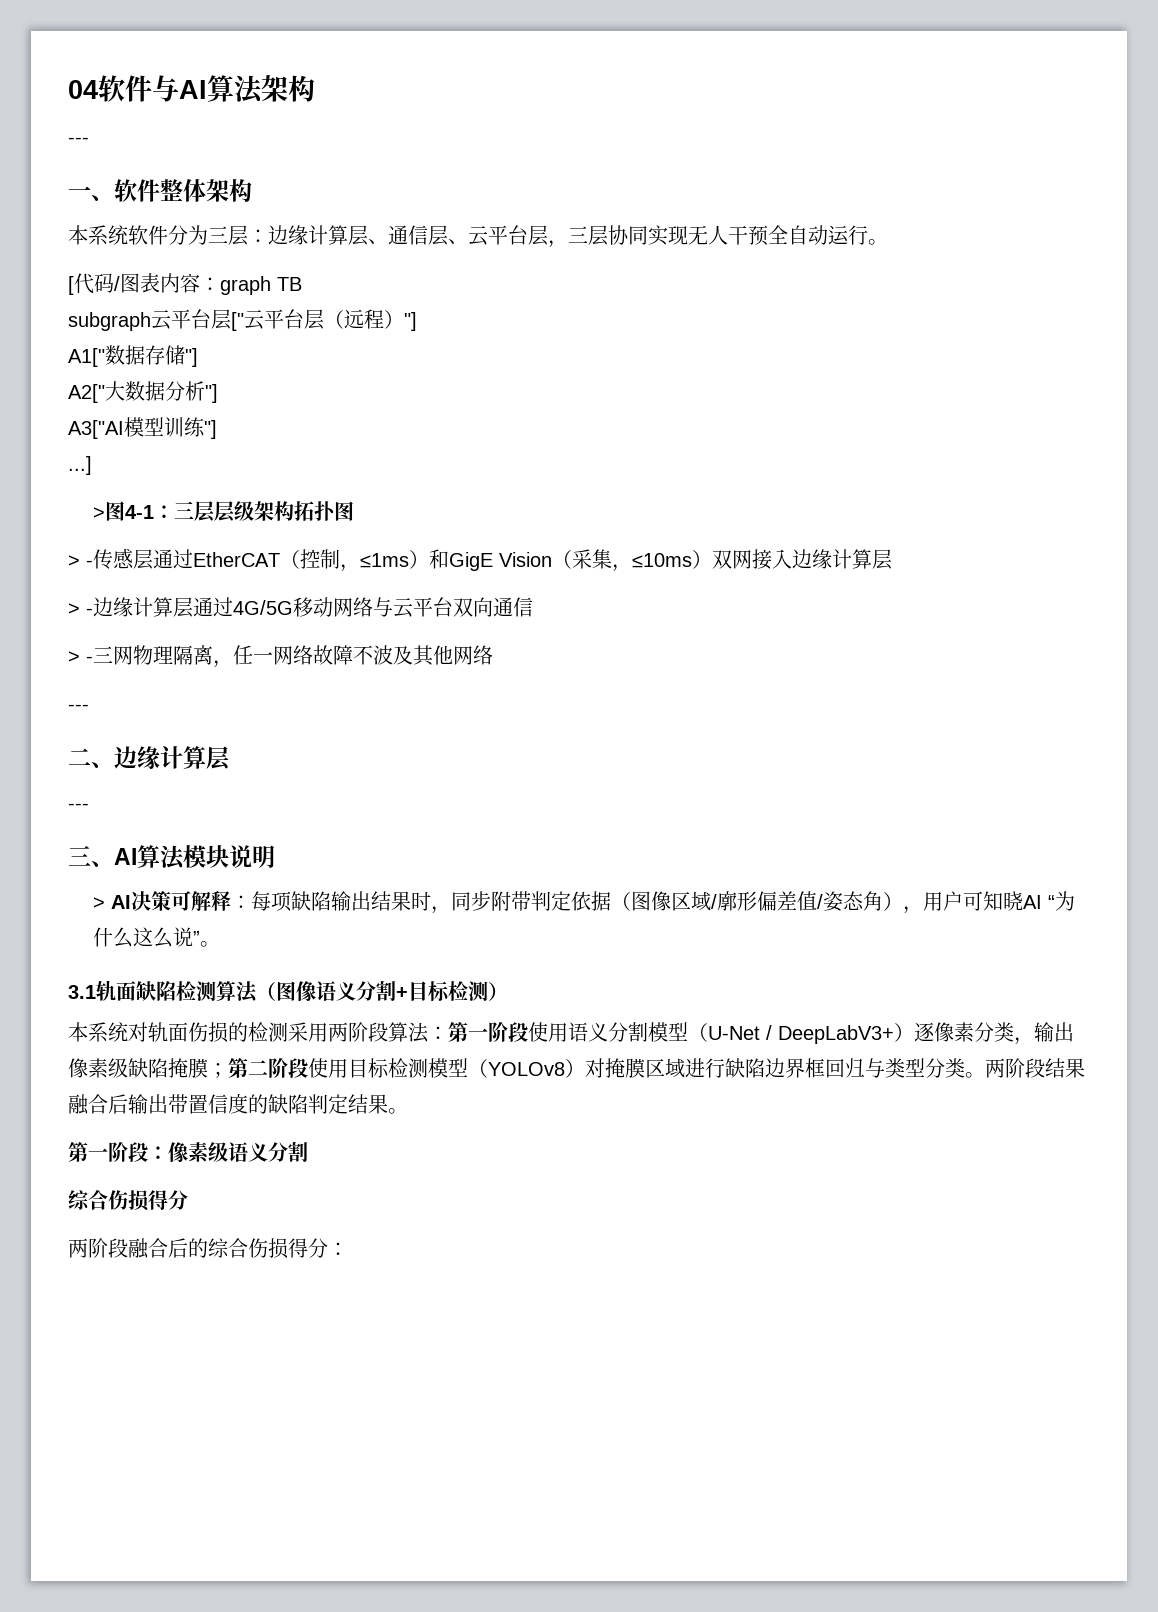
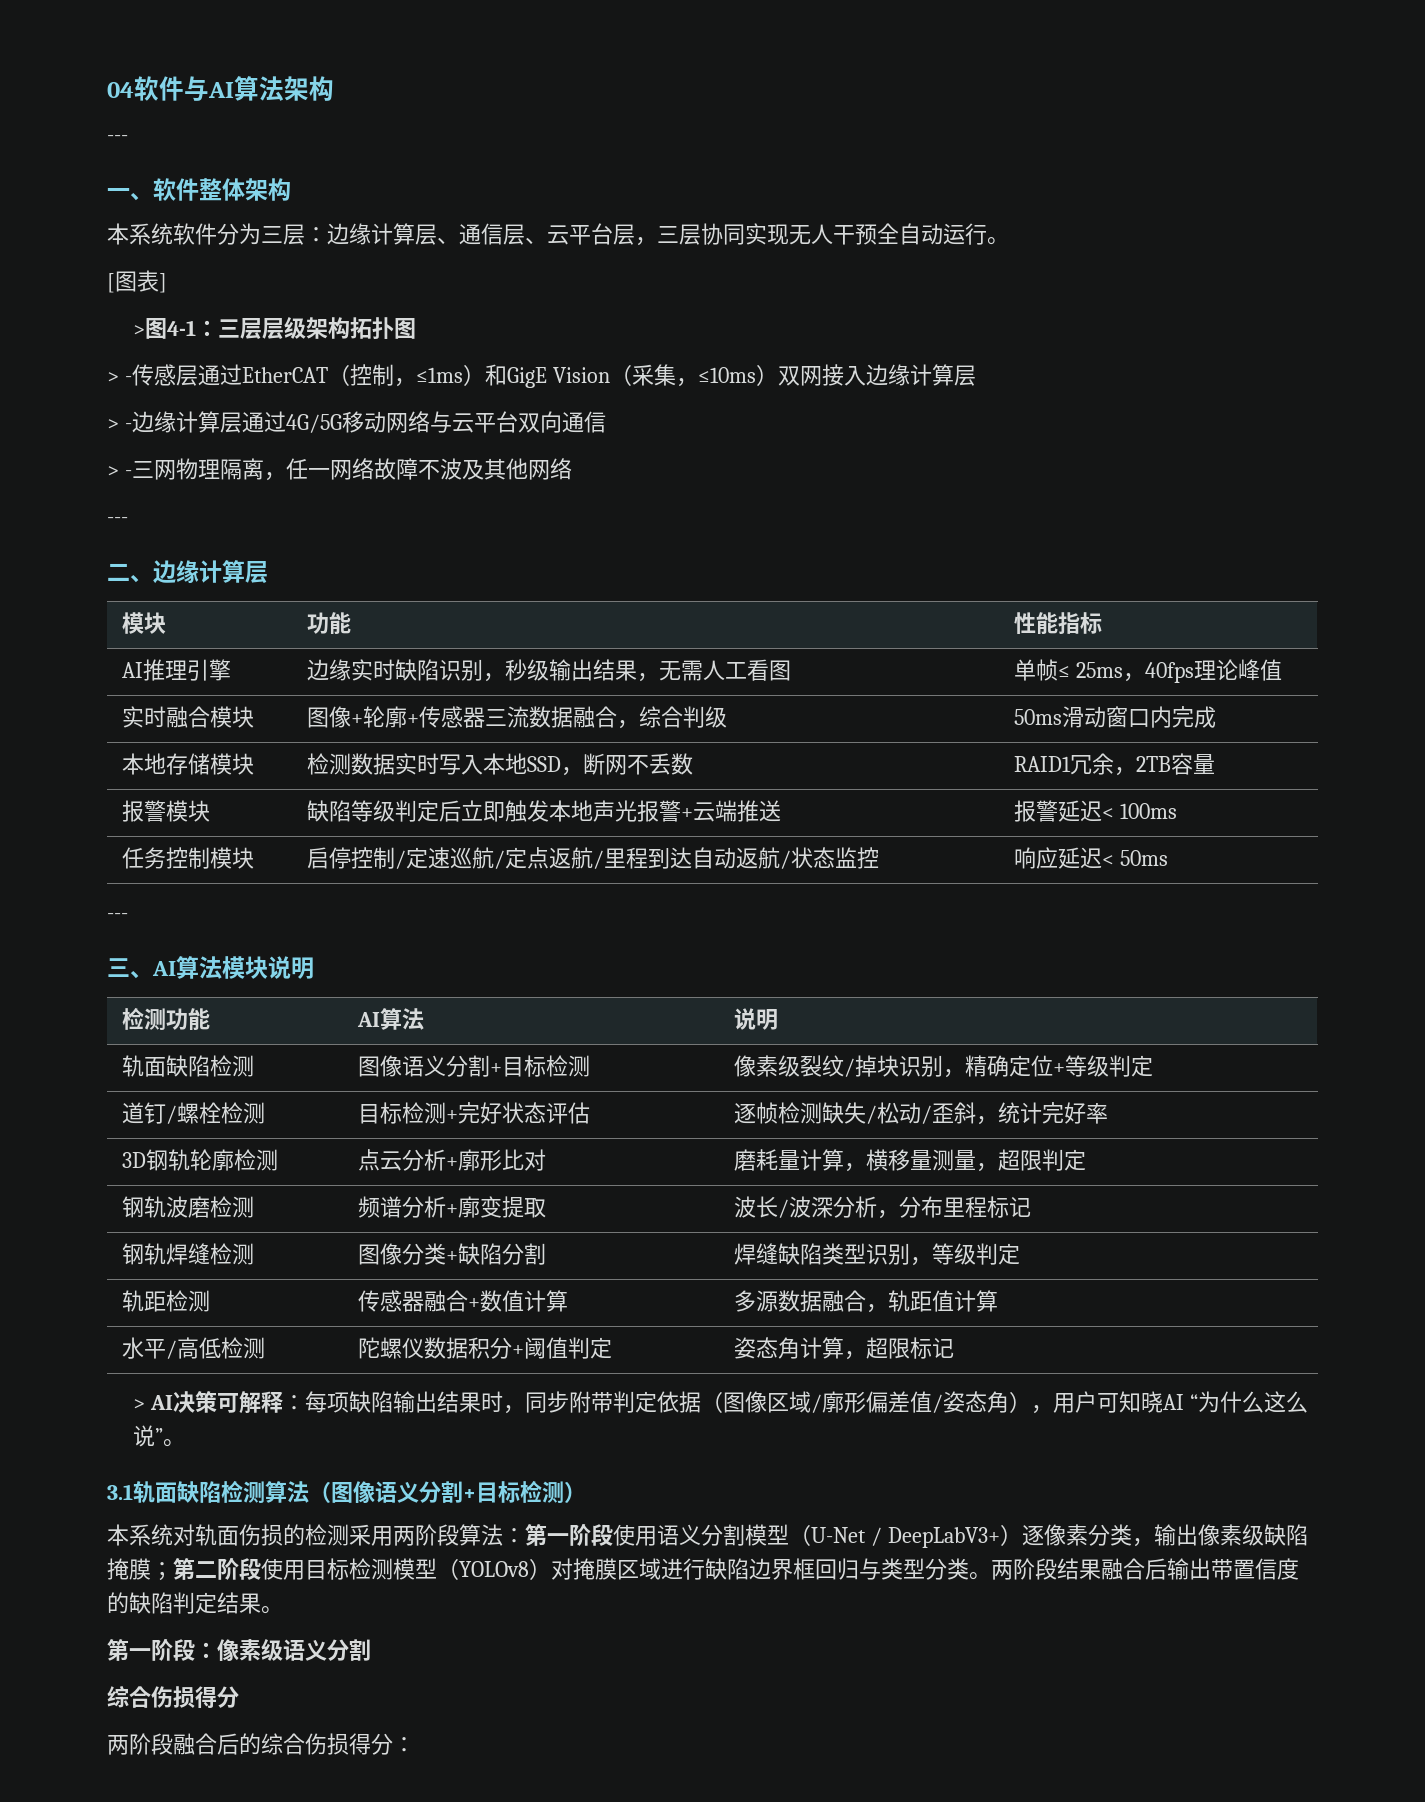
[74,273,302,295] [68,309,417,331] [68,345,198,367] [68,381,218,403] [68,417,217,439] [68,456,92,475] 代码/图表内容：graph TB // subgraph云平台层["云平台层（远程）"] // A1["数据存储"] // A2["大数据分析"] // A3["AI模型训练"] // ...] -> [115,270,167,293] 图表]
(230, 758) none -> [121,612,166,634] [306,612,351,634] [1013,612,1102,634] [121,659,231,681] [306,659,791,682] [1013,659,1282,683] [121,706,254,728] [306,706,727,729] [1013,706,1216,728] [121,753,254,775] [306,753,693,776] [1013,753,1215,776] [121,800,210,822] [306,800,781,822] [1013,800,1177,822] [121,847,254,869] [306,847,879,869] [1013,847,1168,869] // 模块 | 功能 | 性能指标 // AI推理引擎 | 边缘实时缺陷识别，秒级输出结果，无需人工看图 | 单帧≤ 25ms，40fps理论峰值 // 实时融合模块 | 图像+轮廓+传感器三流数据融合，综合判级 | 50ms滑动窗口内完成 // 本地存储模块 | 检测数据实时写入本地SSD，断网不丢数 | RAID1冗余，2TB容量 // 报警模块 | 缺陷等级判定后立即触发本地声光报警+云端推送 | 报警延迟< 100ms // 任务控制模块 | 启停控制/定速巡航/定点返航/里程到达自动返航/状态监控 | 响应延迟< 50ms
(275, 856) none -> [121,1007,210,1030] [356,1008,424,1030] [733,1008,778,1030] [121,1055,254,1077] [357,1055,590,1077] [733,1055,1153,1078] [121,1102,265,1124] [357,1102,590,1124] [733,1102,1108,1125] [121,1149,278,1171] [357,1149,546,1171] [733,1149,1086,1172] [121,1196,254,1218] [357,1196,546,1218] [733,1196,1031,1219] [121,1243,254,1265] [357,1243,546,1265] [733,1243,1020,1266] [121,1290,210,1312] [357,1290,568,1312] [733,1290,998,1313] [121,1337,265,1359] [357,1337,612,1359] [733,1337,954,1360] // 检测功能 | AI算法 | 说明 // 轨面缺陷检测 | 图像语义分割+目标检测 | 像素级裂纹/掉块识别，精确定位+等级判定 // 道钉/螺栓检测 | 目标检测+完好状态评估 | 逐帧检测缺失/松动/歪斜，统计完好率 // 3D钢轨轮廓检测 | 点云分析+廓形比对 | 磨耗量计算，横移量测量，超限判定 // 钢轨波磨检测 | 频谱分析+廓变提取 | 波长/波深分析，分布里程标记 // 钢轨焊缝检测 | 图像分类+缺陷分割 | 焊缝缺陷类型识别，等级判定 // 轨距检测 | 传感器融合+数值计算 | 多源数据融合，轨距值计算 // 水平/高低检测 | 陀螺仪数据积分+阈值判定 | 姿态角计算，超限标记

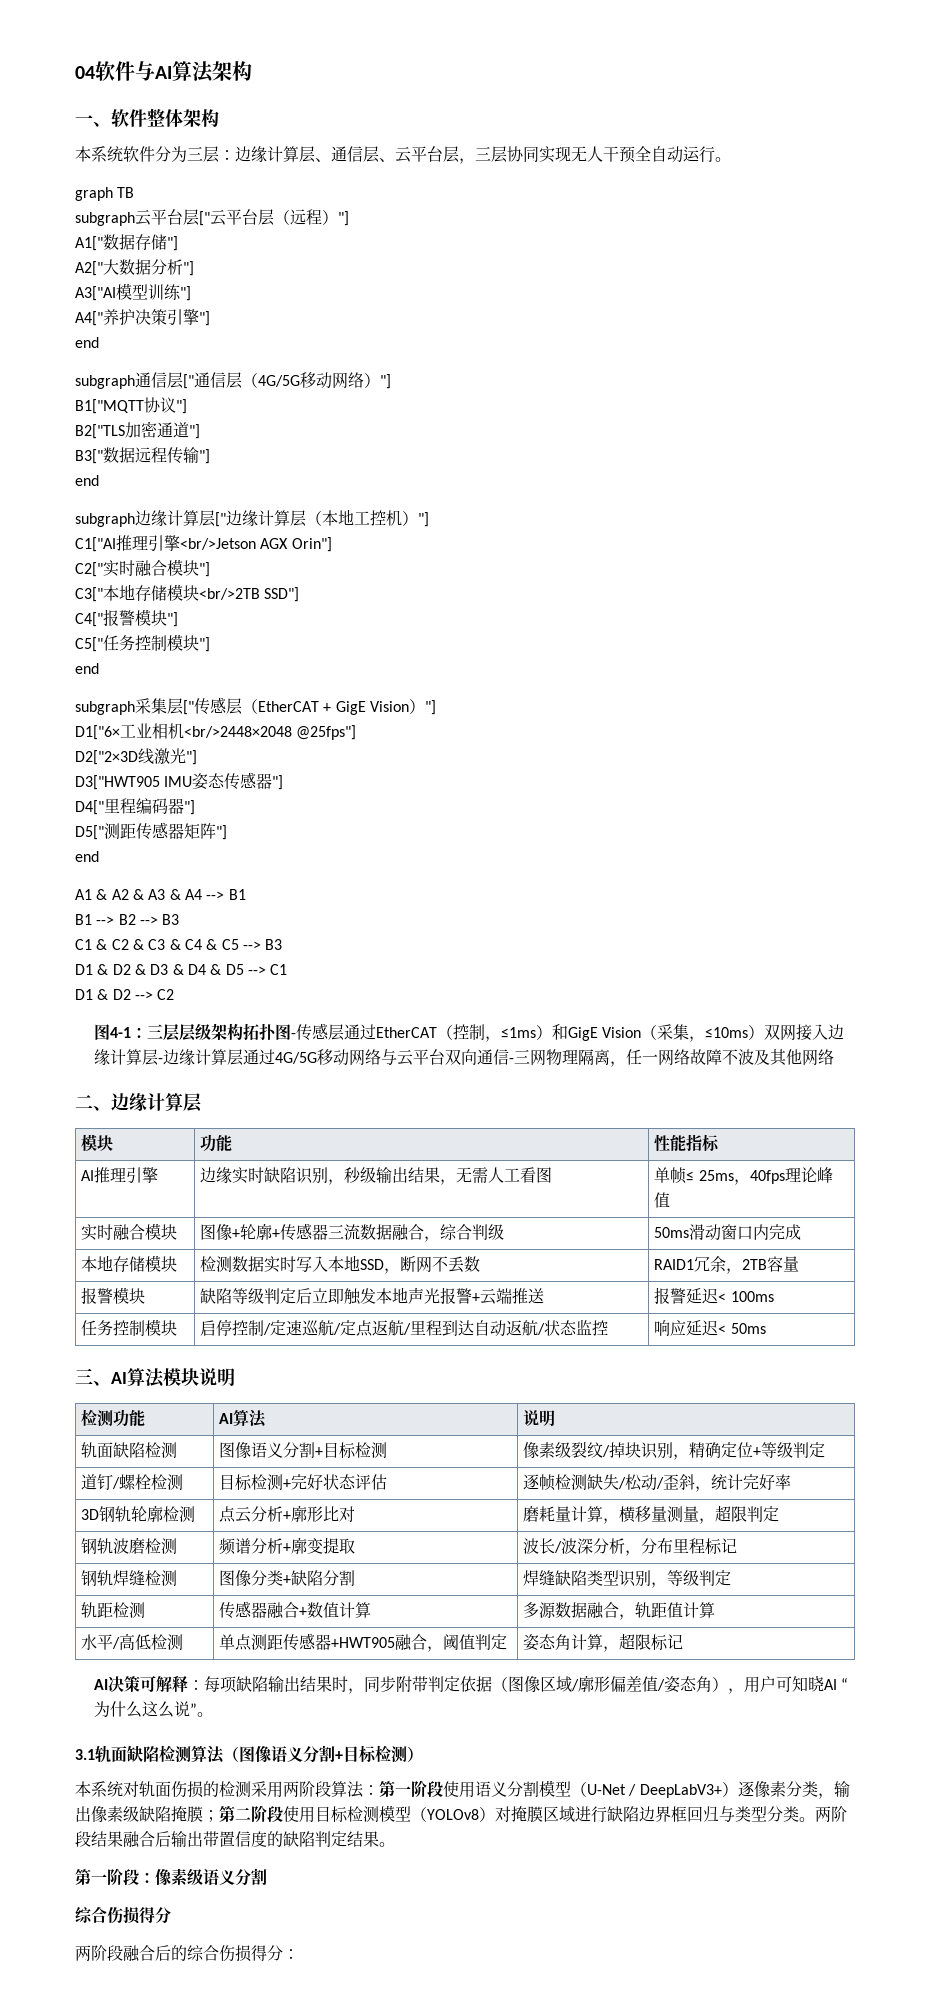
[107,135,128,142] // --- -> (252, 71) none
[107,270,167,293] [132,325,145,336] [图表] // > -> [75,187,135,201] [75,209,349,226] [75,234,178,251] [75,259,194,276] [75,283,191,301] [75,309,210,326] [75,337,99,348] [75,372,391,389] [75,397,187,414] [75,421,200,439] [75,447,210,464] [75,475,99,486] [75,509,429,527] [75,535,332,552] [75,559,210,577] [75,584,300,602] [75,609,178,627] [75,634,210,652] [75,663,99,674] [75,697,436,715] [75,723,357,740] [75,748,197,765] [75,772,284,790] [75,798,195,815] [75,822,227,840] [75,851,99,862] [75,889,246,900] [75,914,180,925] [75,939,283,950] [75,964,288,975] [75,989,175,1000] graph TB // subgraph云平台层["云平台层（远程）"] // A1["数据存储"] // A2["大数据分析"] // A3["AI模型训练"] // A4["养护决策引擎"] // end // subgraph通信层["通信层（4G/5G移动网络）"] // B1["MQTT协议"] // B2["TLS加密通道"] // B3["数据远程传输"] // end // subgraph边缘计算层["边缘计算层（本地工控机）"] // C1["AI推理引擎<br/>Jetson AGX Orin"] // C2["实时融合模块"] // C3["本地存储模块<br/>2TB SSD"] // C4["报警模块"] // C5["任务控制模块"] // end // subgraph采集层["传感层（EtherCAT + GigE Vision）"] // D1["6×工业相机<br/>2448×2048 @25fps"] // D2["2×3D线激光"] // D3["HWT905 IMU姿态传感器"] // D4["里程编码器"] // D5["测距传感器矩阵"] // end // A1 & A2 & A3 & A4 --> B1 // B1 --> B2 --> B3 // C1 & C2 & C3 & C4 & C5 --> B3 // D1 & D2 & D3 & D4 & D5 --> C1 // D1 & D2 --> C2 //
[107,372,119,383] // > -> (291, 1032) none
[107,419,119,430] // > -> (158, 1057) none
[107,466,119,477] // > -> (509, 1057) none
[107,517,128,524] // --- -> (834, 1057) none
[107,913,128,920] // --- -> (766, 1328) none
[357,1337,524,1359] 陀螺仪数据积分+ -> [219,1633,444,1652] 单点测距传感器+HWT905融合，
[132,1399,145,1410] > -> (684, 1641) none

